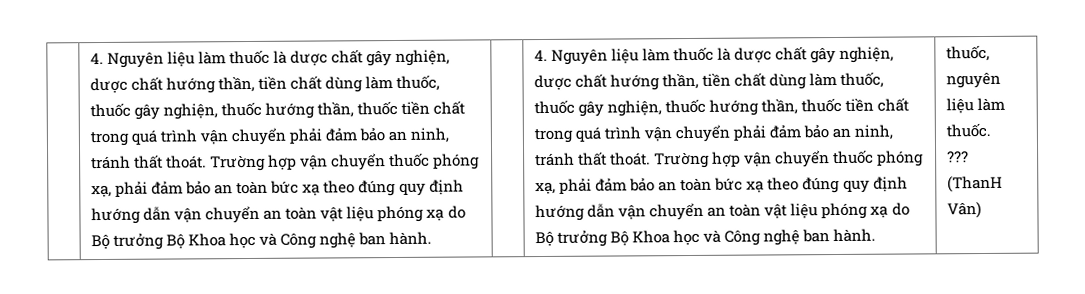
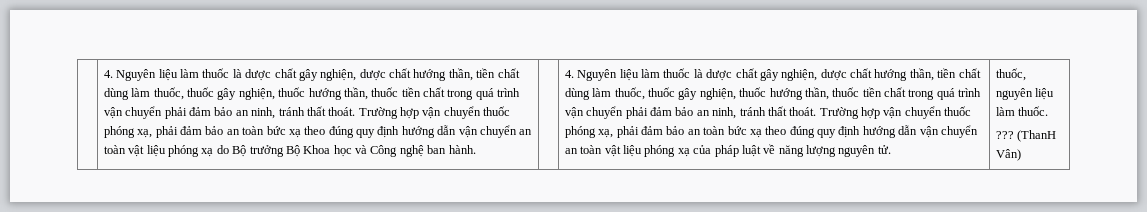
[891,202,910,216] [535,228,877,247] do Bộ trưởng Bộ Khoa học và Công nghệ ban hành. -> [693,144,891,157] của pháp luật về năng lượng nguyên tử.

